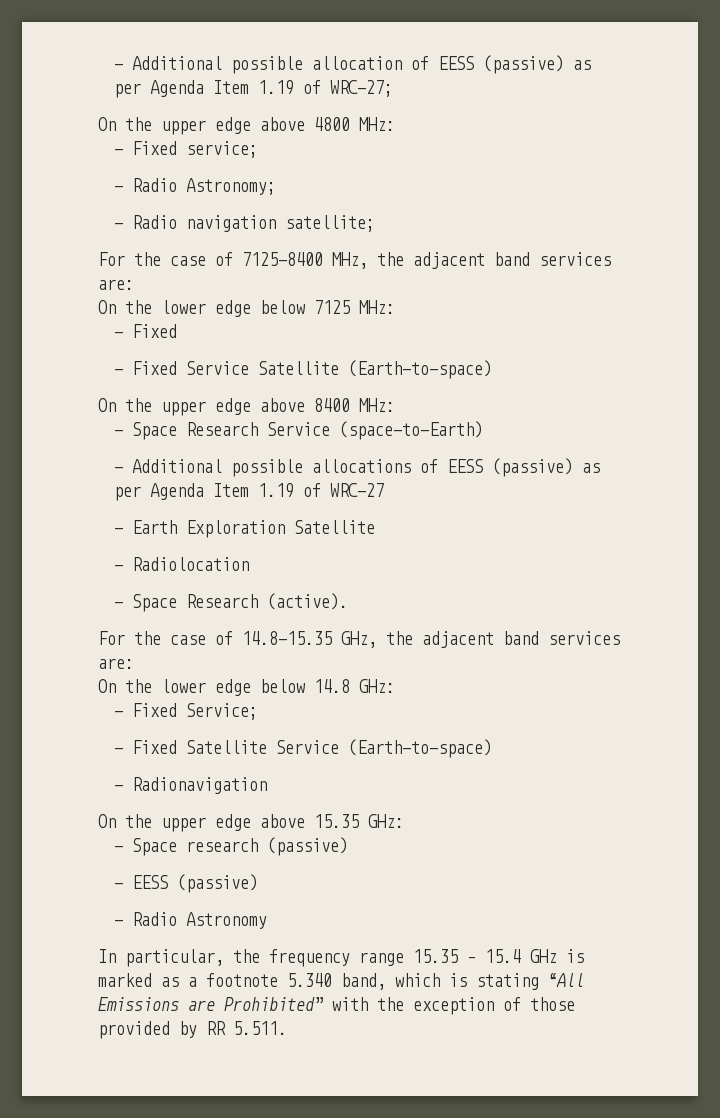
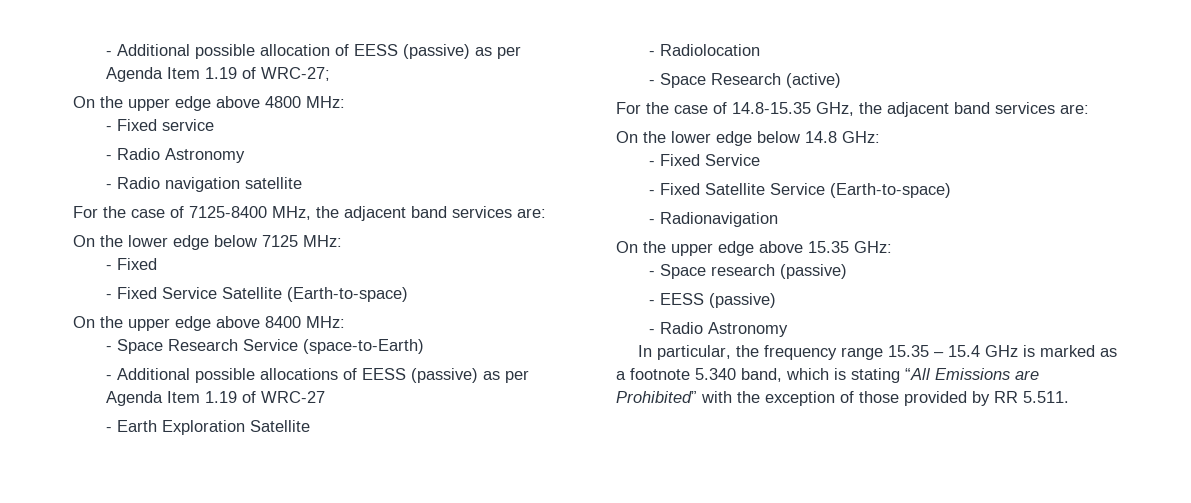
[186,141,259,158] [114,178,277,195] service; // - Radio Astronomy; -> [161,119,214,131] [105,148,245,163] service // - Radio Astronomy
[285,215,376,232] satellite; -> [244,177,302,189] satellite
[267,593,349,610] (active). -> [785,73,841,88] (active)
[186,703,259,720] Service; -> [704,154,760,166] Service

